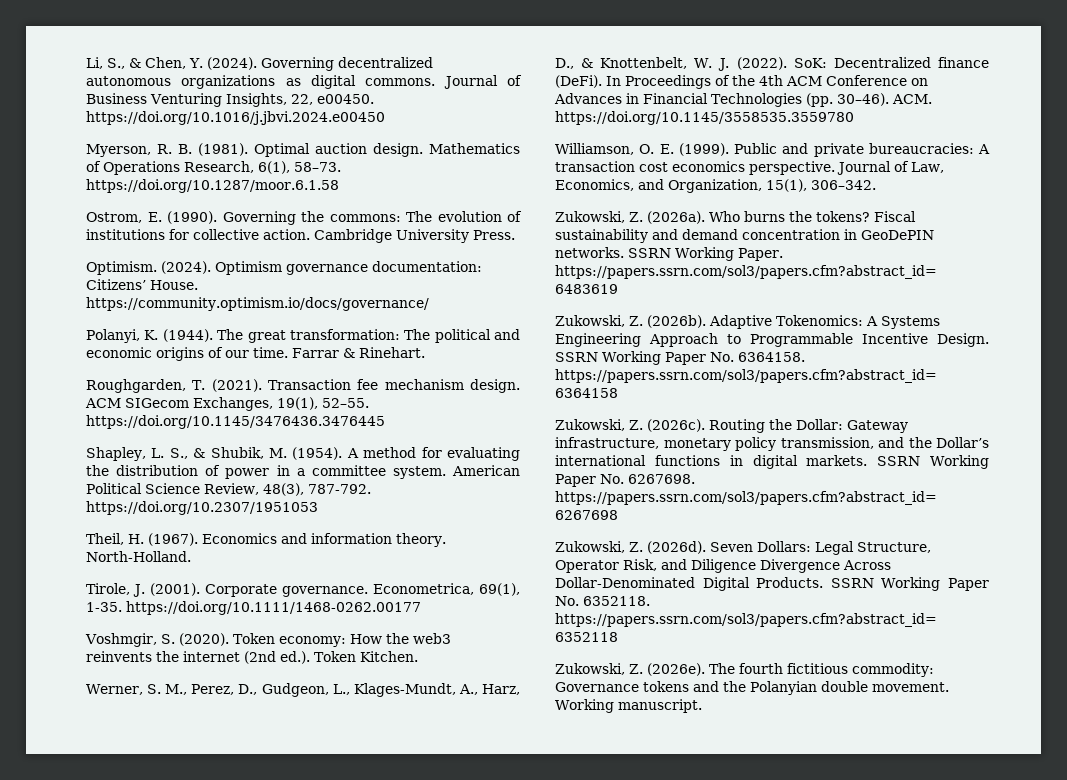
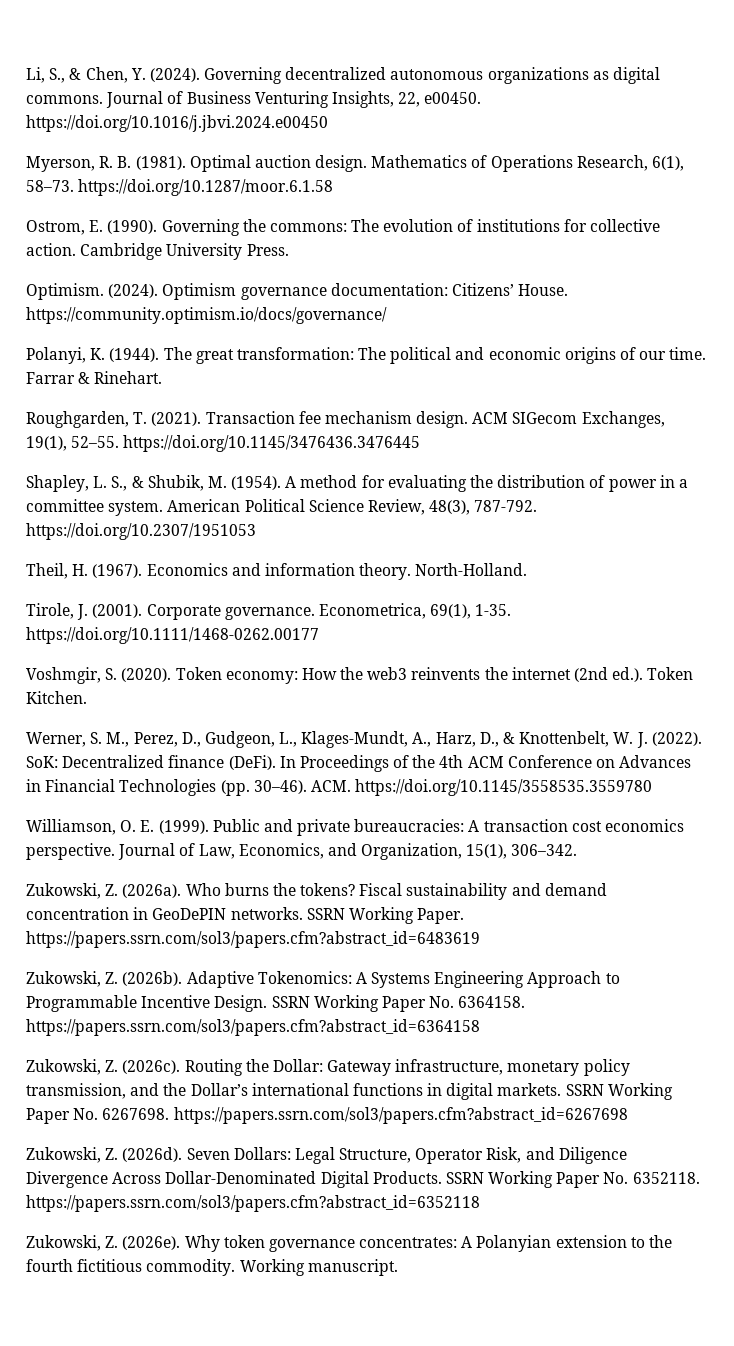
[709,663,934,677] [555,681,949,695] The fourth fictitious commodity: Governance tokens and the Polanyian double movement. -> [184,1235,673,1252] [26,1259,236,1276] Why token governance concentrates: A Polanyian extension to the fourth fictitious commodity.

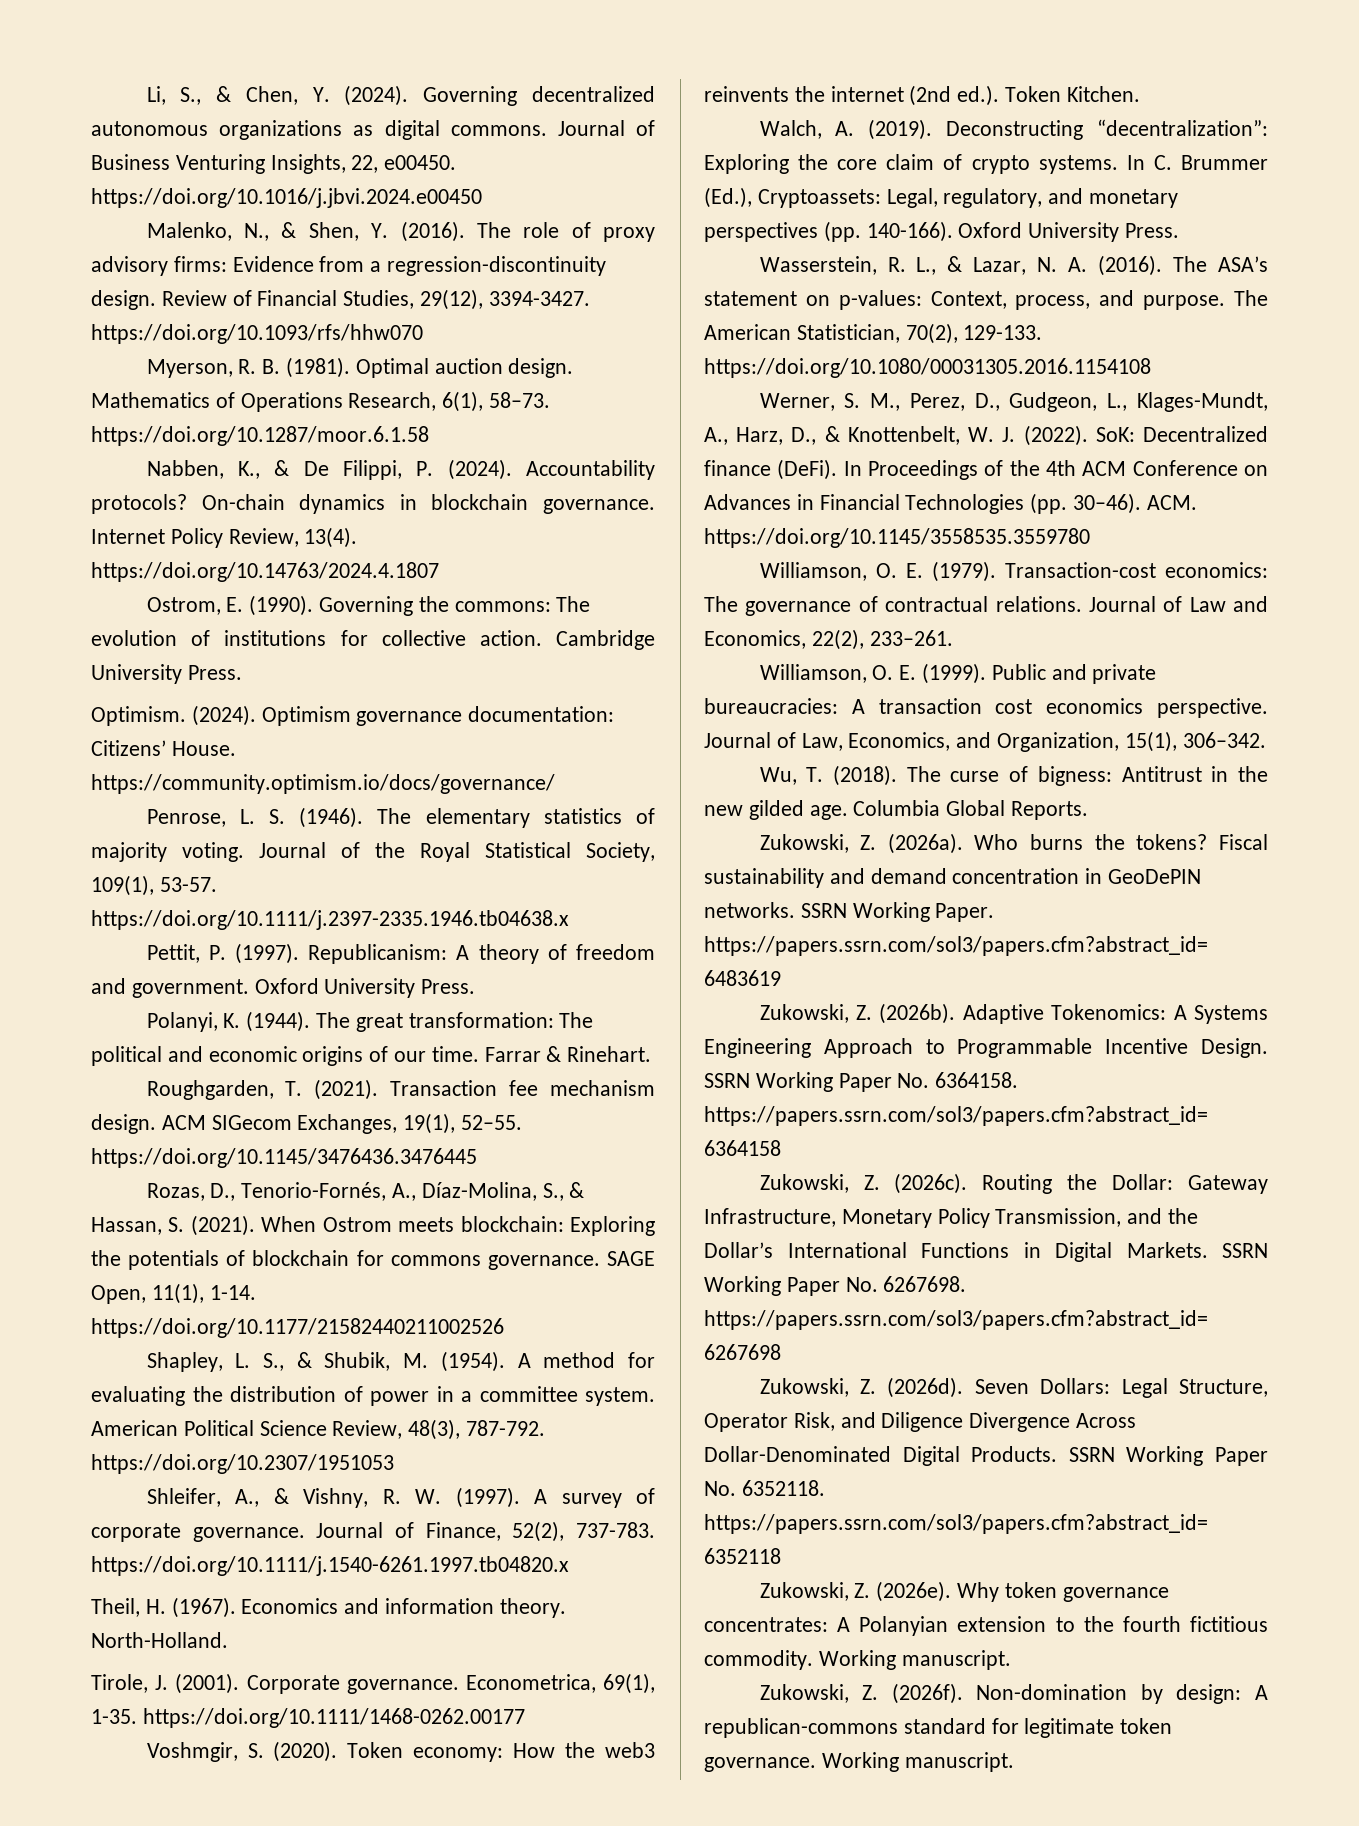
(328, 123) none -> [146,221,655,242] [91,256,607,276] [91,289,590,310] [91,324,423,344] // Malenko, N., & Shen, Y. (2016). The role of proxy advisory firms: Evidence from a regression-discontinuity design. Review of Financial Studies, 29(12), 3394-3427. https://doi.org/10.1093/rfs/hhw070
(334, 187) none -> [146,459,655,480] [91,494,656,514] [91,527,358,548] [91,562,439,582] // Nabben, K., & De Filippi, P. (2024). Accountability protocols? On-chain dynamics in blockchain governance. Internet Policy Review, 13(4). https://doi.org/10.14763/2024.4.1807
(387, 315) none -> [146,807,655,828] [91,842,655,862] [91,875,217,896] [91,910,569,930] [146,943,655,964] [91,978,476,998] // Penrose, L. S. (1946). The elementary statistics of majority voting. Journal of the Royal Statistical Society, 109(1), 53-57. https://doi.org/10.1111/j.2397-2335.1946.tb04638.x // Pettit, P. (1997). Republicanism: A theory of freedom and government. Oxford University Press.
(421, 443) none -> [146,1182,585,1201] [91,1215,655,1236] [91,1250,656,1270] [91,1283,256,1304] [91,1318,504,1338] // Rozas, D., Tenorio-Fornés, A., Díaz-Molina, S., & Hassan, S. (2021). When Ostrom meets blockchain: Exploring the potentials of blockchain for commons governance. SAGE Open, 11(1), 1-14. https://doi.org/10.1177/21582440211002526
(256, 531) none -> [146,1487,655,1508] [91,1521,655,1542] [91,1556,569,1576] // Shleifer, A., & Vishny, R. W. (1997). A survey of corporate governance. Journal of Finance, 52(2), 737-783. https://doi.org/10.1111/j.1540-6261.1997.tb04820.x
(87, 697) none -> [759,119,1268,140] [704,154,1268,174] [704,187,1179,208] [704,221,1180,242] [759,255,1268,276] [704,290,1268,310] [704,323,1043,344] [704,358,1151,378] // Walch, A. (2019). Deconstructing “decentralization”: Exploring the core claim of crypto systems. In C. Brummer (Ed.), Cryptoassets: Legal, regulatory, and monetary perspectives (pp. 140-166). Oxford University Press. // Wasserstein, R. L., & Lazar, N. A. (2016). The ASA’s statement on p-values: Context, process, and purpose. The American Statistician, 70(2), 129-133. https://doi.org/10.1080/00031305.2016.1154108
(653, 787) none -> [759,561,1268,582] [704,596,1268,616] [704,629,953,650] // Williamson, O. E. (1979). Transaction-cost economics: The governance of contractual relations. Journal of Law and Economics, 22(2), 233–261.
(578, 850) none -> [759,765,1268,786] [704,800,1089,820] // Wu, T. (2018). The curse of bigness: Antitrust in the new gilded age. Columbia Global Reports.
[395,1059,630,1076] [26,1083,562,1100] infrastructure, monetary policy transmission, and the Dollar’s international functions in digital markets. -> [704,1208,1199,1228] [704,1242,1208,1262] Infrastructure, Monetary Policy Transmission, and the Dollar’s International Functions in Digital Markets.
(398, 1267) none -> [759,1683,1268,1704] [704,1718,1173,1738] [704,1752,1014,1772] // Zukowski, Z. (2026f). Non-domination by design: A republican-commons standard for legitimate token governance. Working manuscript.

